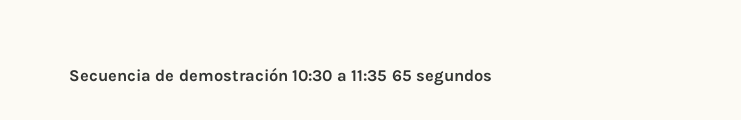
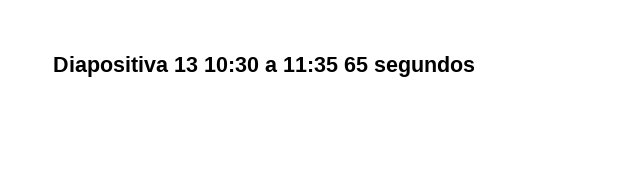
[69,67,288,82] Secuencia de demostración -> [53,56,198,77] Diapositiva 13

